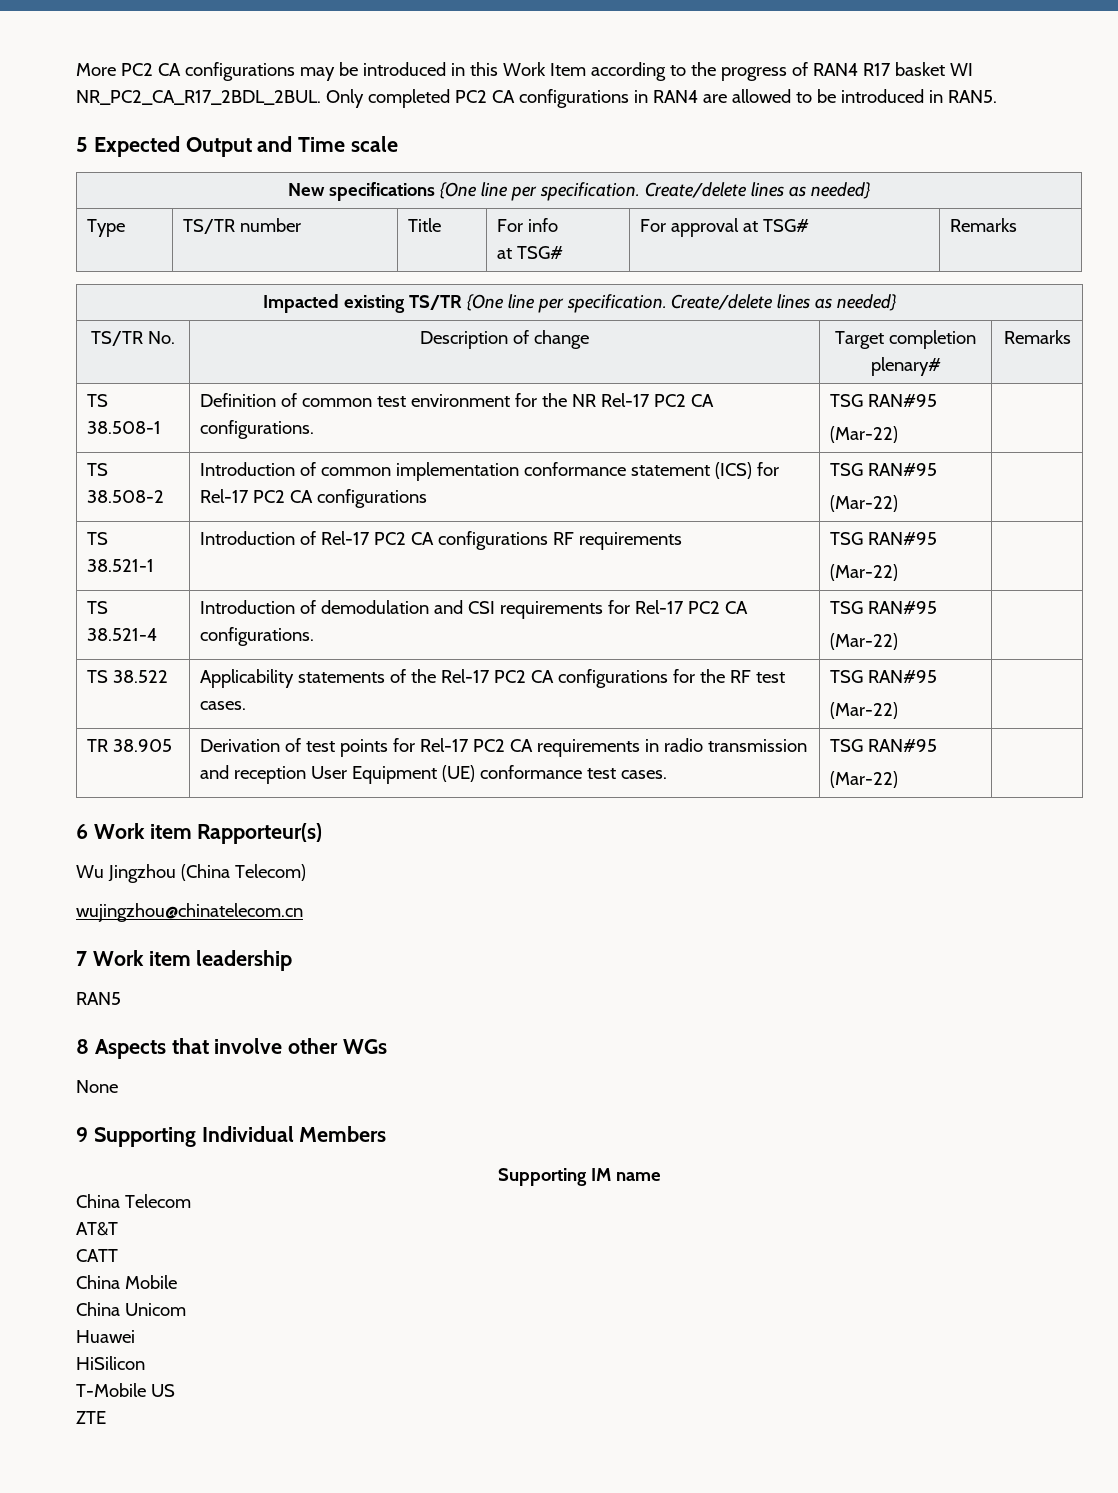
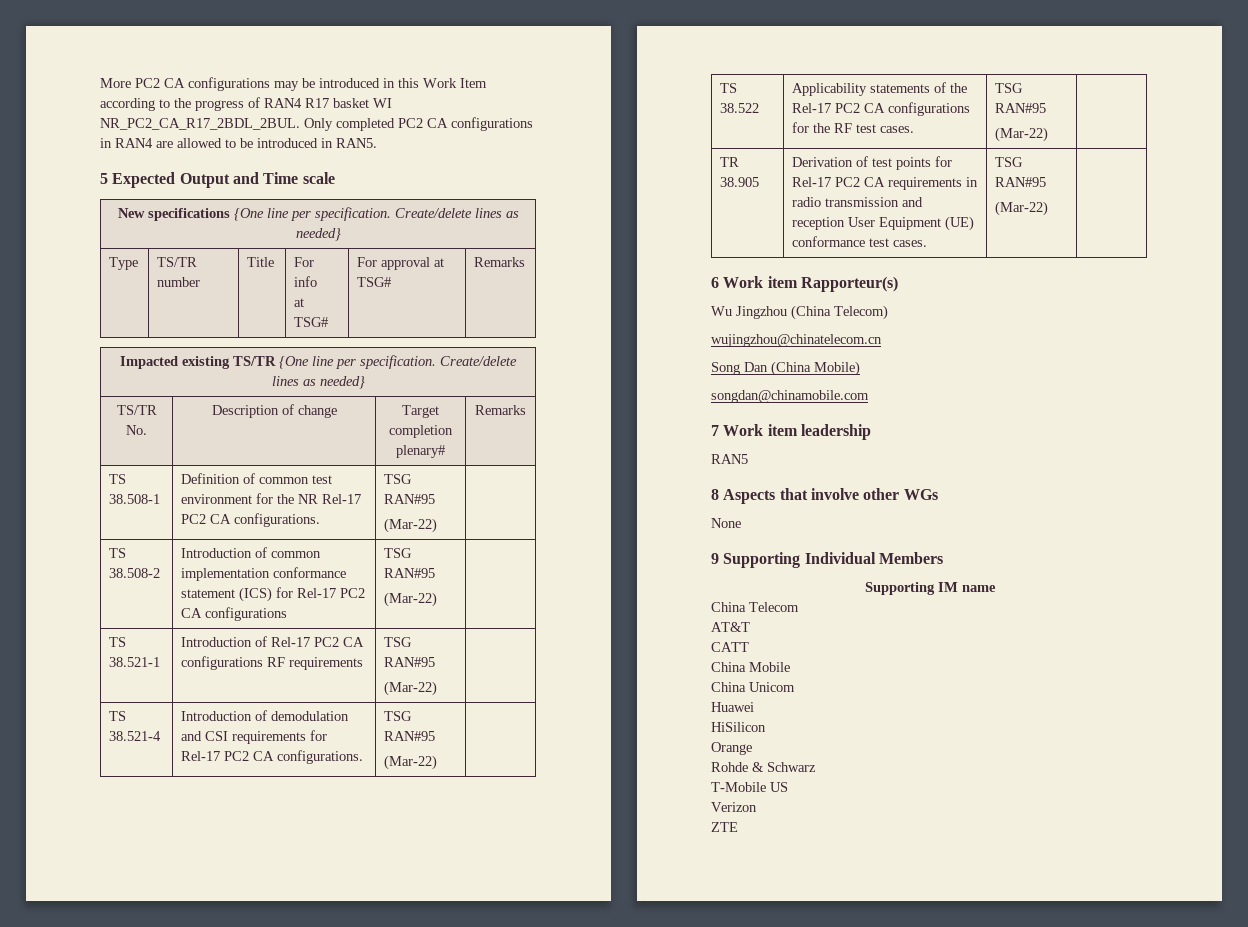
(303, 912) none -> [711,361,860,376] [711,390,869,403] // Song Dan (China Mobile) // songdan@chinamobile.com
(145, 1363) none -> [711,742,752,755] [711,762,816,772] // Orange // Rohde & Schwarz
(175, 1390) none -> [711,802,757,812] // Verizon

